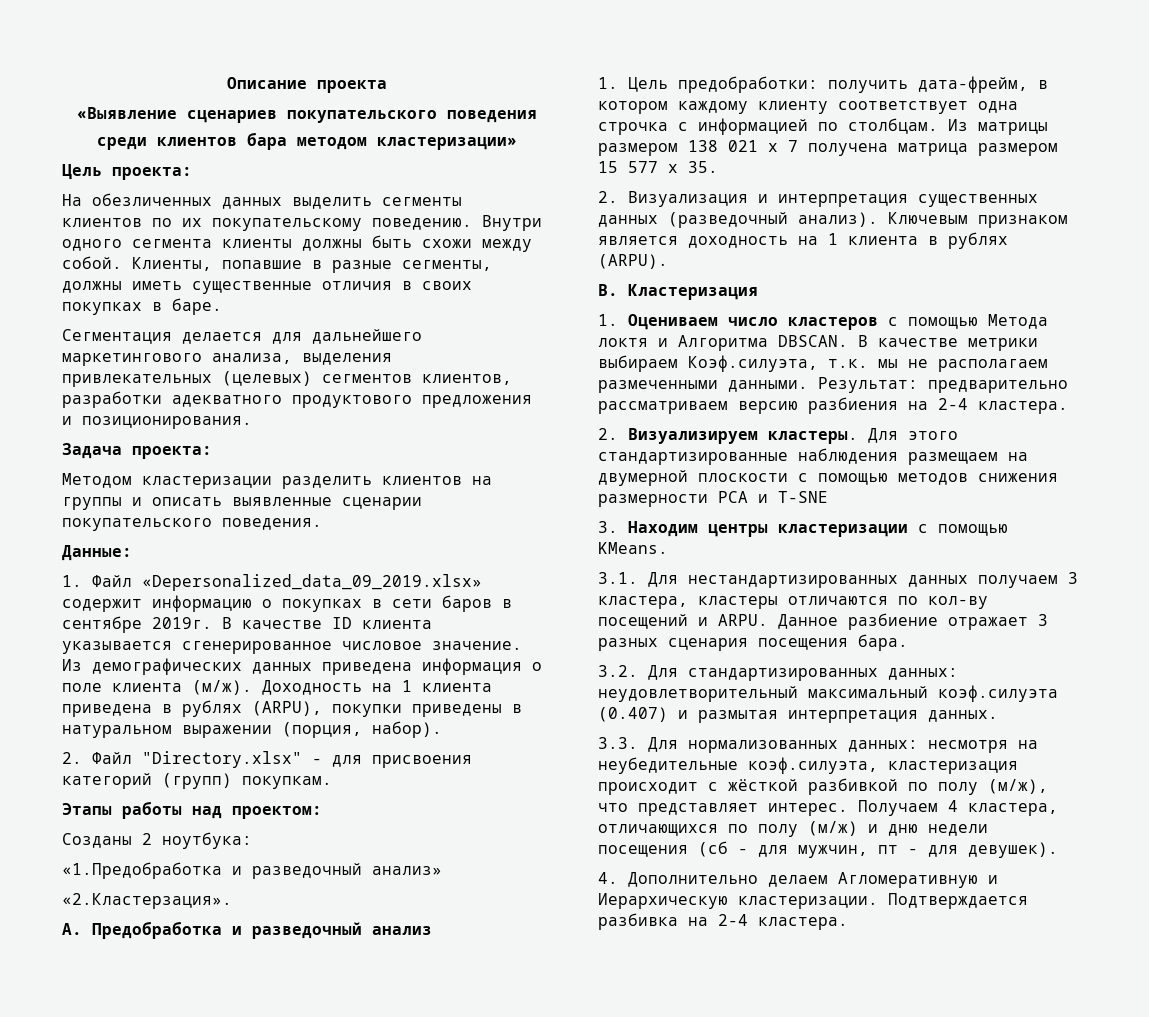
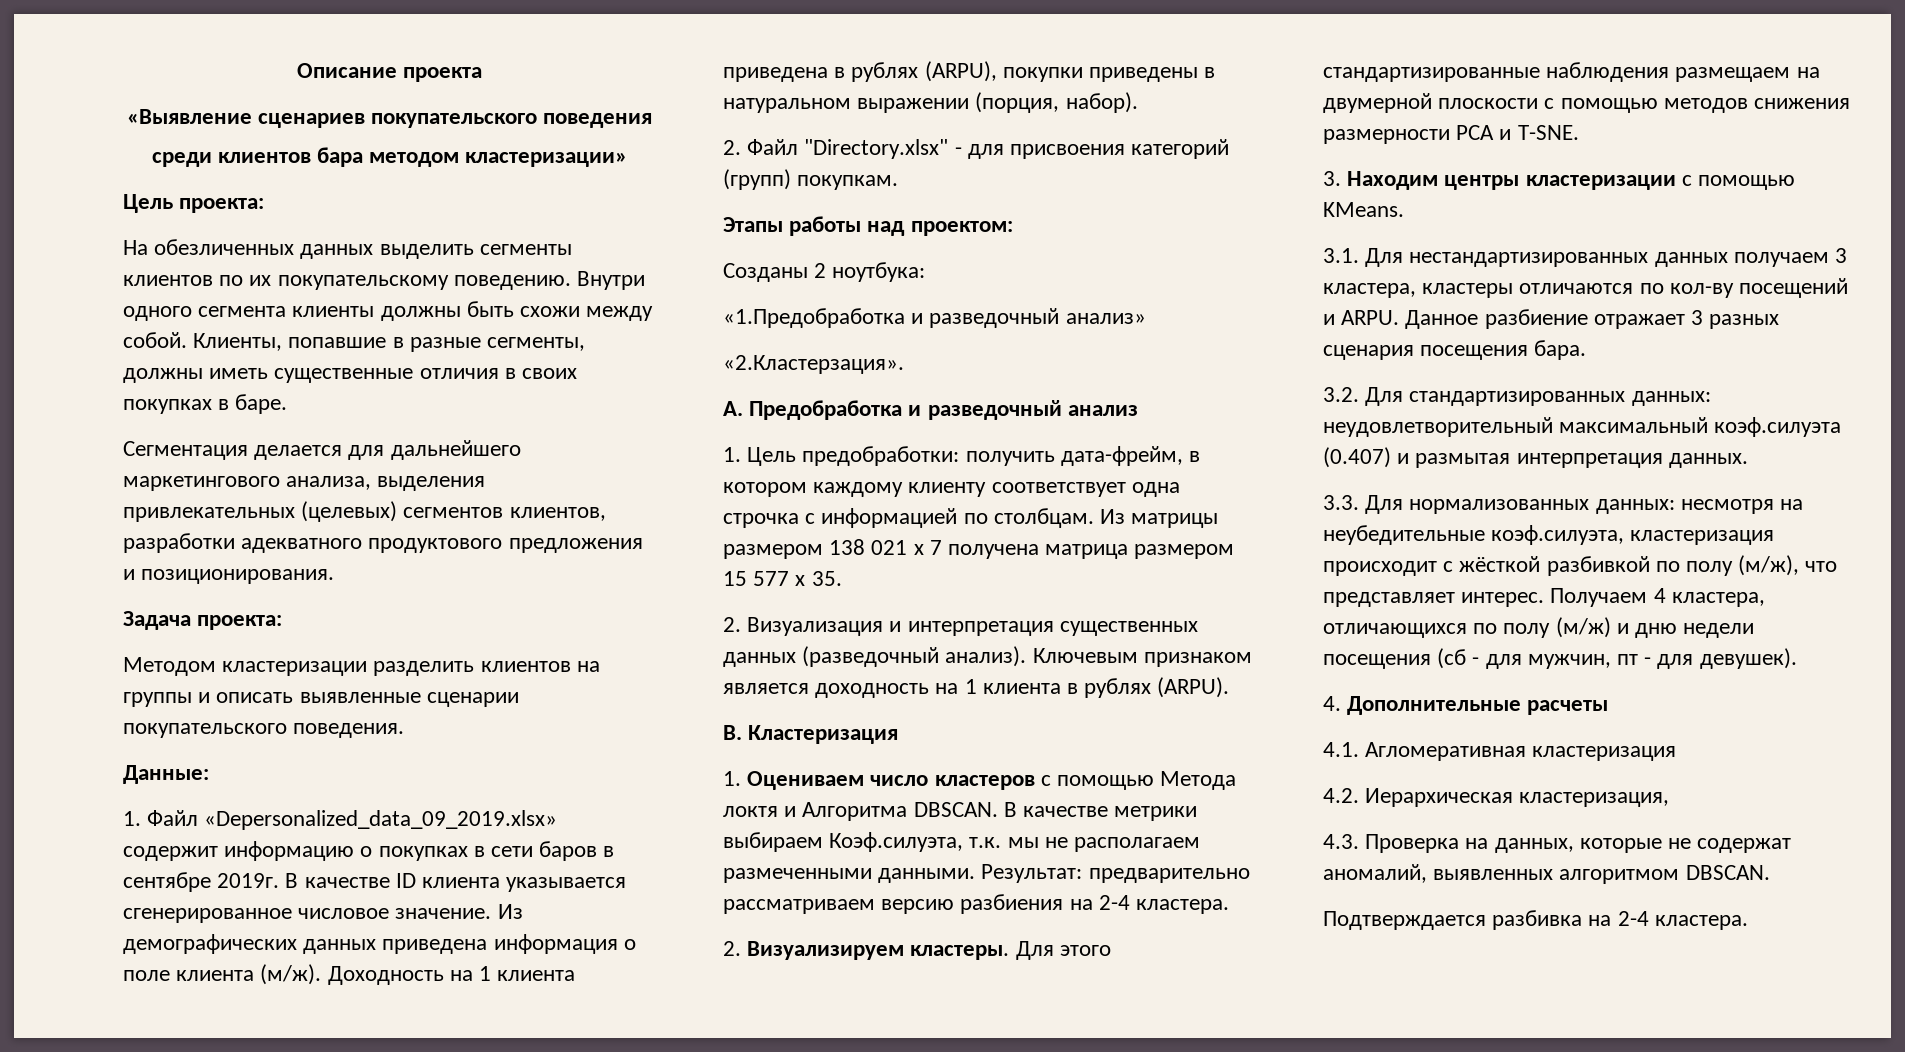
[778,491,828,503] T-SNE -> [1517,125,1579,140] T-SNE.
[628,872,998,888] [598,893,878,909] Дополнительно делаем Агломеративную и Иерархическую кластеризации. -> [1347,696,1609,715] [1323,742,1677,761] [1323,788,1670,807] [1323,834,1792,853] [1323,864,1770,884] Дополнительные расчеты // 4.1. Агломеративная кластеризация // 4.2. Иерархическая кластеризация, // 4.3. Проверка на данных, которые не содержат аномалий, выявленных алгоритмом DBSCAN. //

